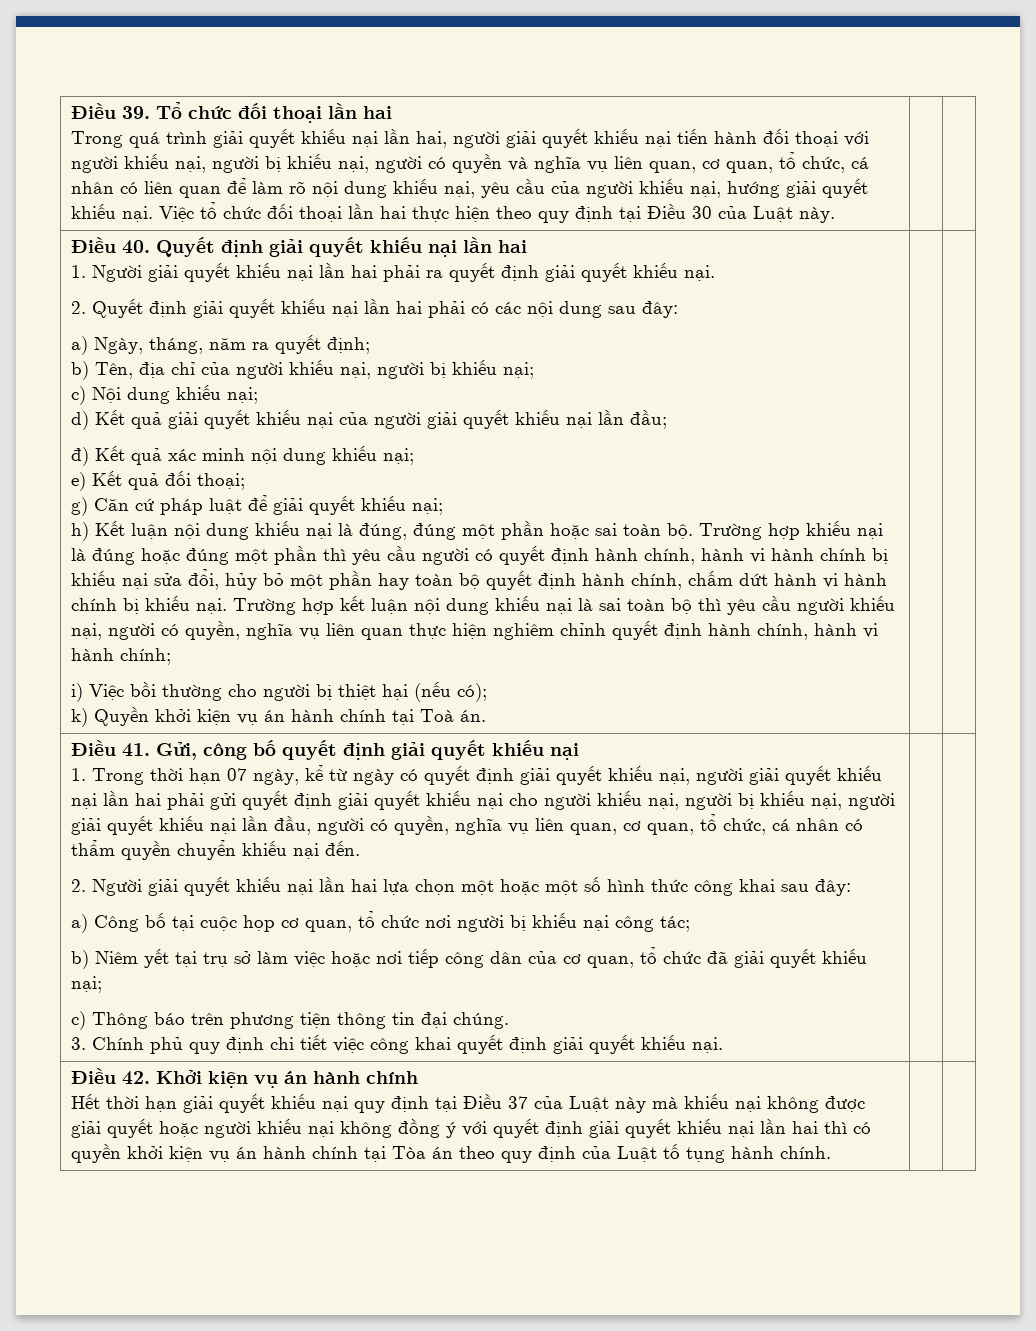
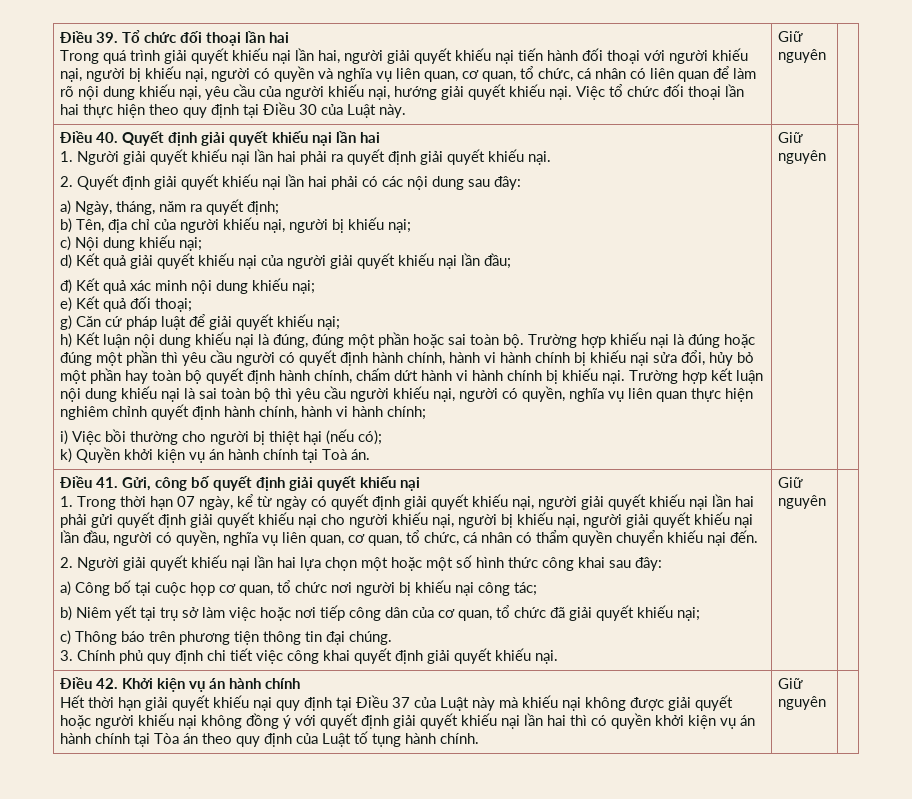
(836, 215) none -> [777,31,803,42] [777,49,826,63] Giữ nguyên
(487, 716) none -> [777,132,803,143] [777,150,826,164] Giữ nguyên
(724, 1045) none -> [777,477,803,488] [777,495,826,509] Giữ nguyên
(832, 1152) none -> [777,678,803,689] [777,696,826,710] Giữ nguyên

